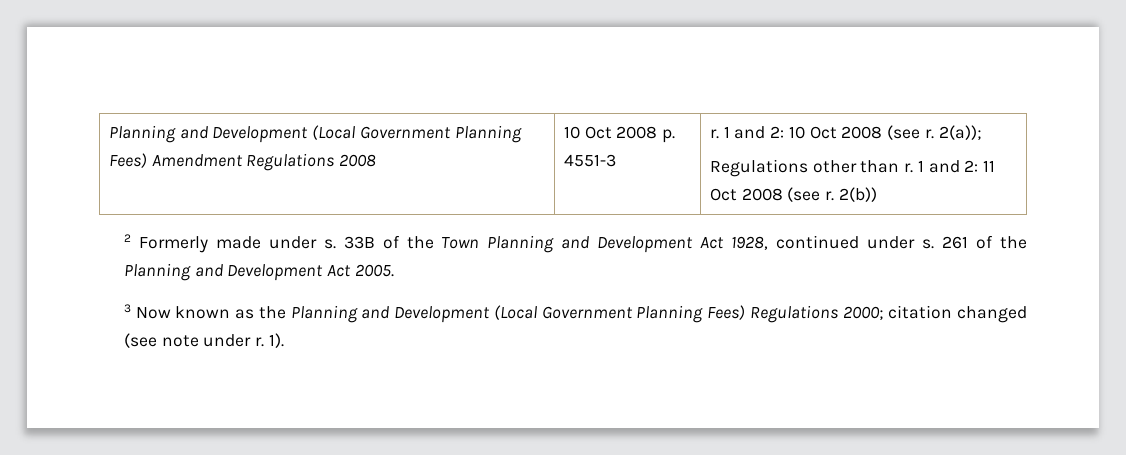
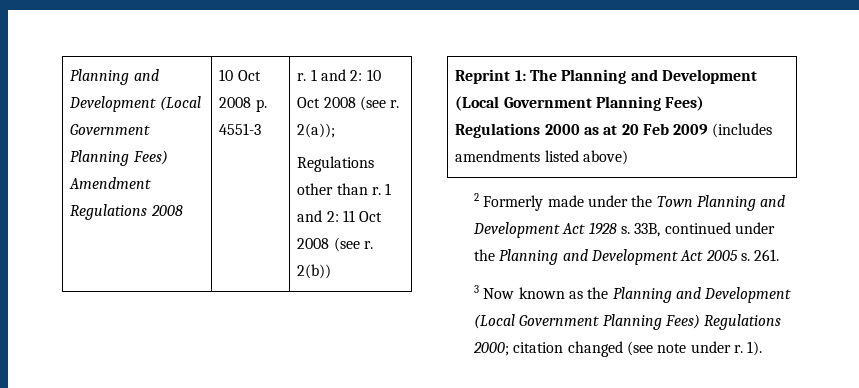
(877, 194) none -> [455,69,757,84] [455,96,705,111] [455,123,773,138] [455,150,628,165] // Reprint 1: The Planning and Development (Local Government Planning Fees) Regulations 2000 as at 20 Feb 2009 (includes amendments listed above)
[323,235,400,249] s. 33B of -> (628, 201) none
[731,235,994,250] 1928, continued under s. 261 of -> [588,222,775,237] 1928 s. 33B, continued under
[354,264,394,277] 2005. -> [705,249,780,261] 2005 s. 261.

